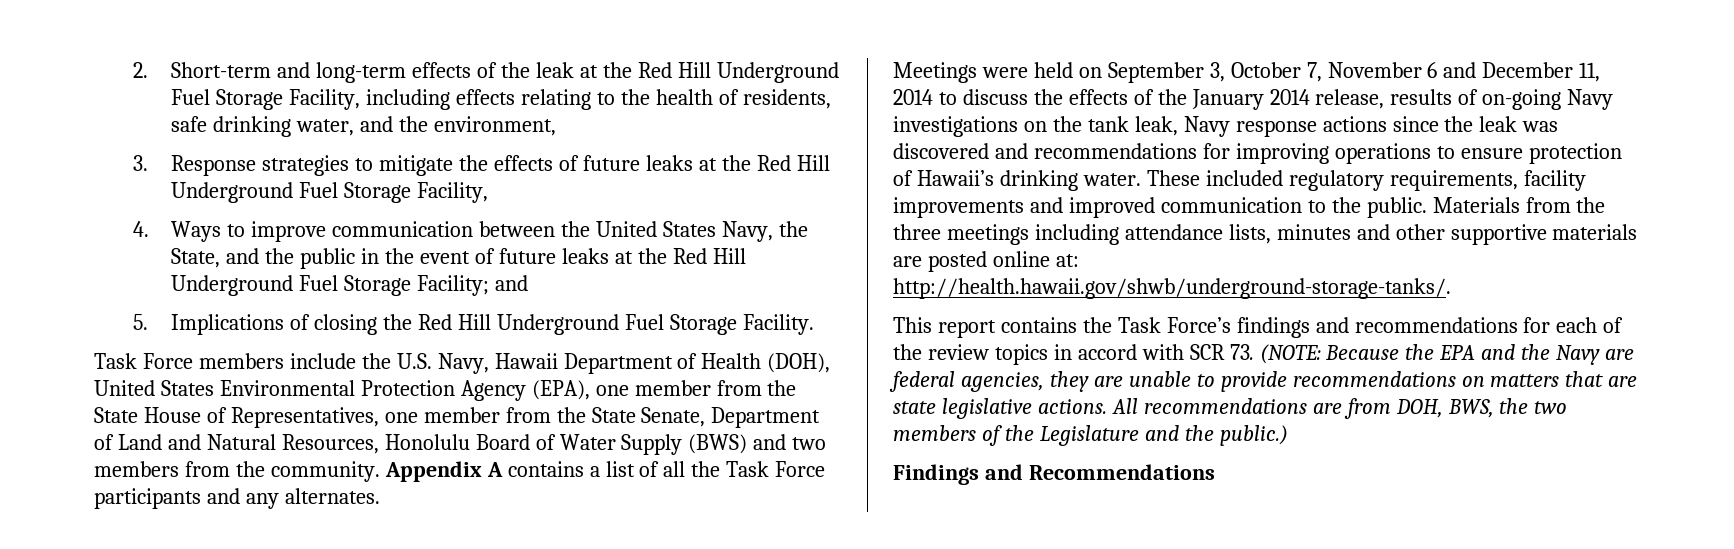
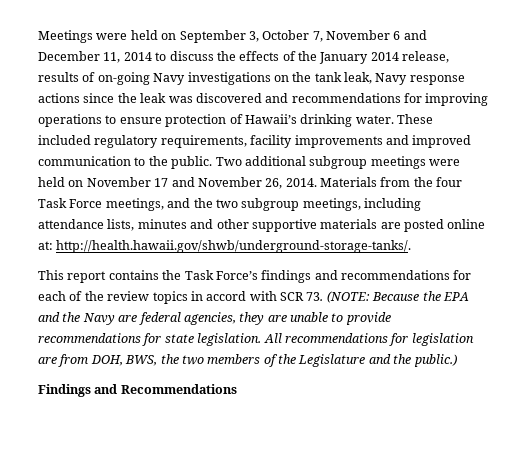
[132,62,839,83] [171,89,831,110] [171,116,557,137] [132,155,830,176] [171,182,489,203] [132,221,808,242] [171,248,746,269] [171,275,529,296] [132,314,814,335] [94,353,831,374] [94,380,797,401] [94,407,821,428] [94,434,827,455] [94,461,826,482] [94,488,380,509] 2. Short-term and long-term effects of the leak at the Red Hill Underground Fuel Storage Facility, including effects relating to the health of residents, safe drinking water, and the environment, // 3. Response strategies to mitigate the effects of future leaks at the Red Hill Underground Fuel Storage Facility, // 4. Ways to improve communication between the United States Navy, the State, and the public in the event of future leaks at the Red Hill Underground Fuel Storage Facility; and // 5. Implications of closing the Red Hill Underground Fuel Storage Facility. // Task Force members include the U.S. Navy, Hawaii Department of Health (DOH), United States Environmental Protection Agency (EPA), one member from the State House of Representatives, one member from the State Senate, Department of Land and Natural Resources, Honolulu Board of Water Supply (BWS) and two members from the community. Appendix A contains a list of all the Task Force participants and any alternates. // -> (38, 36) none
[1432,197,1606,213] [893,224,1029,245] Materials from the three meetings -> [215,156,460,169] [38,177,463,189] [38,198,361,211] Two additional subgroup meetings were held on November 17 and November 26, 2014. Materials from the four Task Force meetings, and the two subgroup meetings,
[1461,371,1638,387] [893,398,1307,419] on matters that are state legislative actions. All recommendations -> [142,333,474,346] for state legislation. All recommendations for legislation

